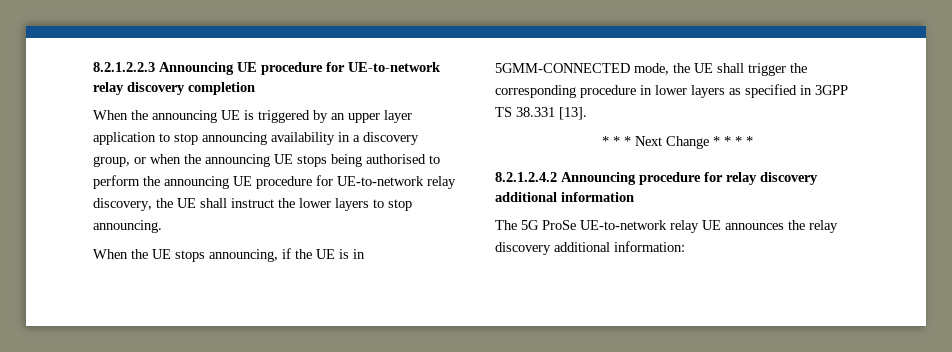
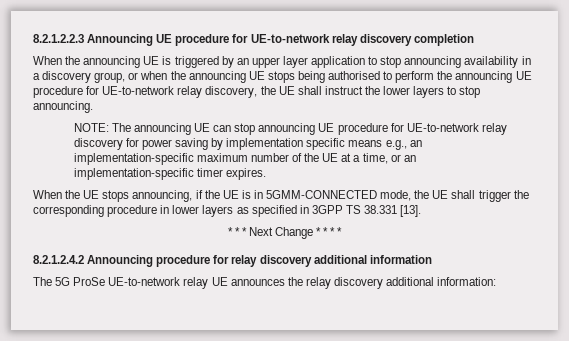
(162, 226) none -> [73,123,507,135] [73,138,422,150] [73,153,416,165] [73,168,266,180] // NOTE: The announcing UE can stop announcing UE procedure for UE-to-network relay discovery for power saving by implementation specific means e.g., an implementation-specific maximum number of the UE at a time, or an implementation-specific timer expires.

